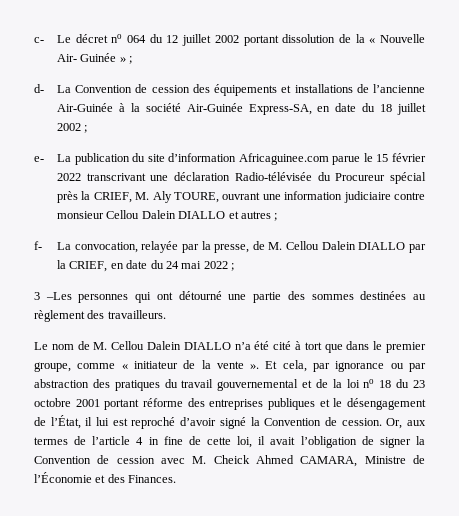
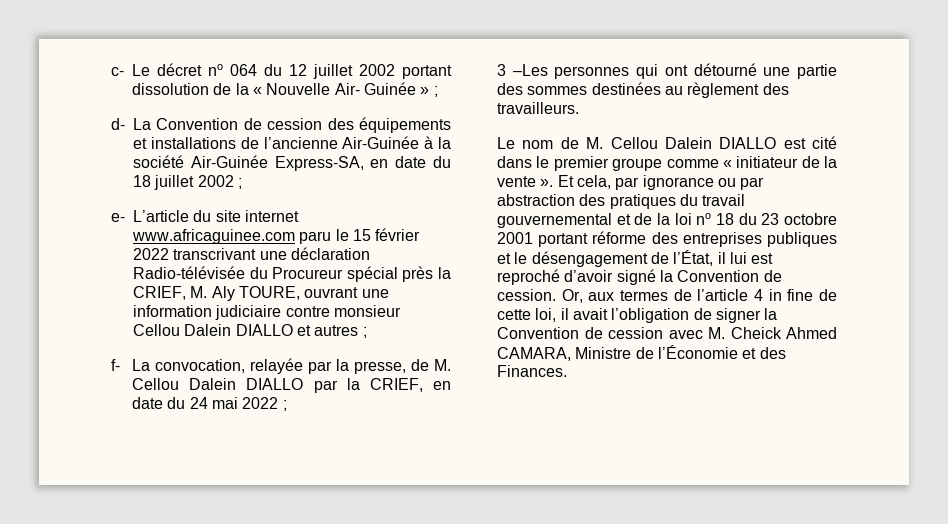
[57,153,361,165] La publication du site d’information Africaguinee.com parue -> [133,210,299,222] [132,229,332,244] L’article du site internet www.africaguinee.com paru
[234,341,343,353] n’a été cité à tort que -> [783,136,837,149] est cité
[34,362,71,372] groupe, -> [612,158,663,171] groupe

